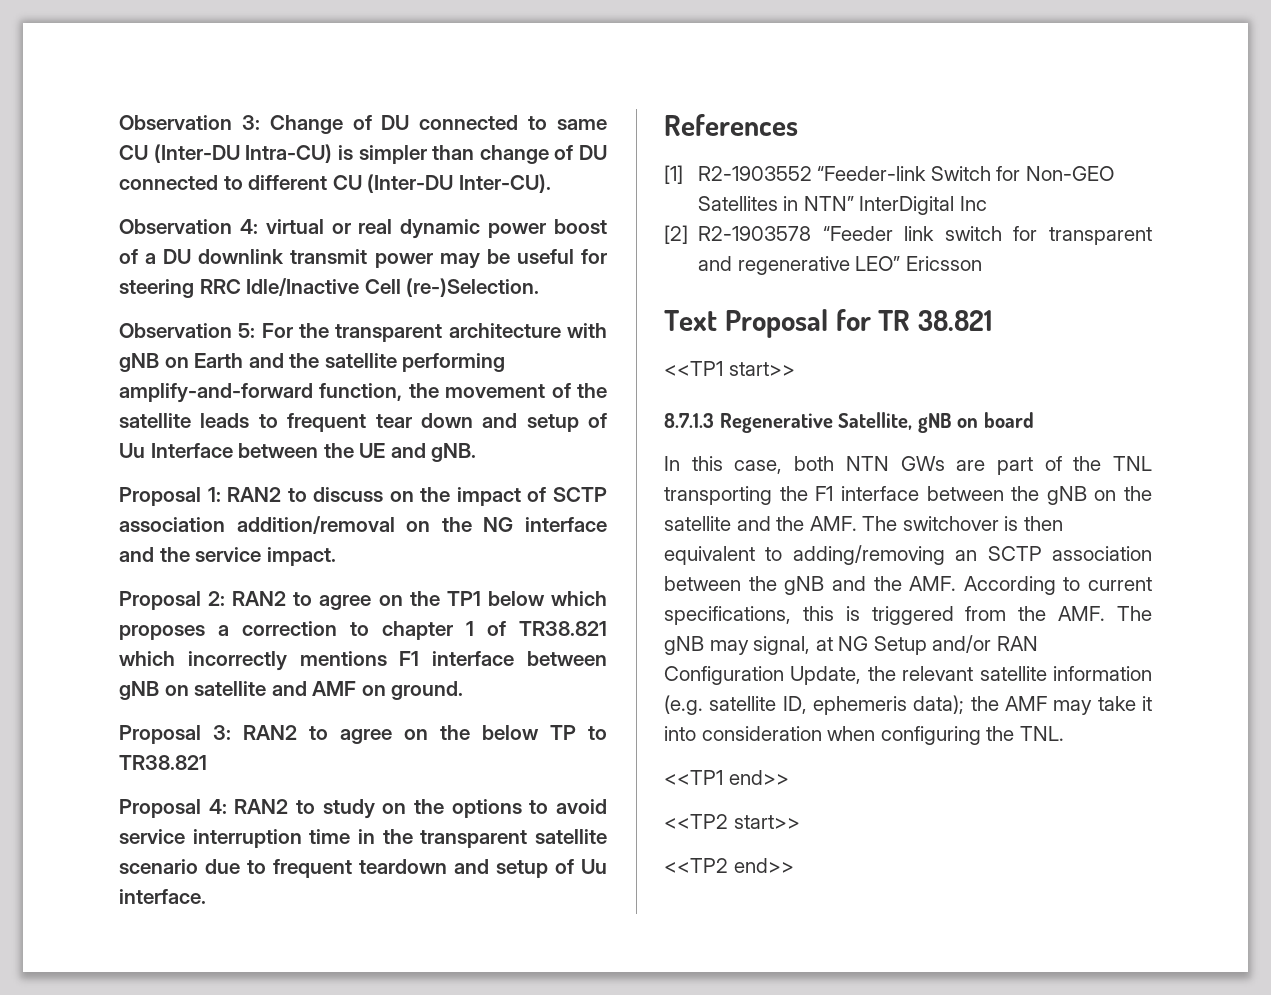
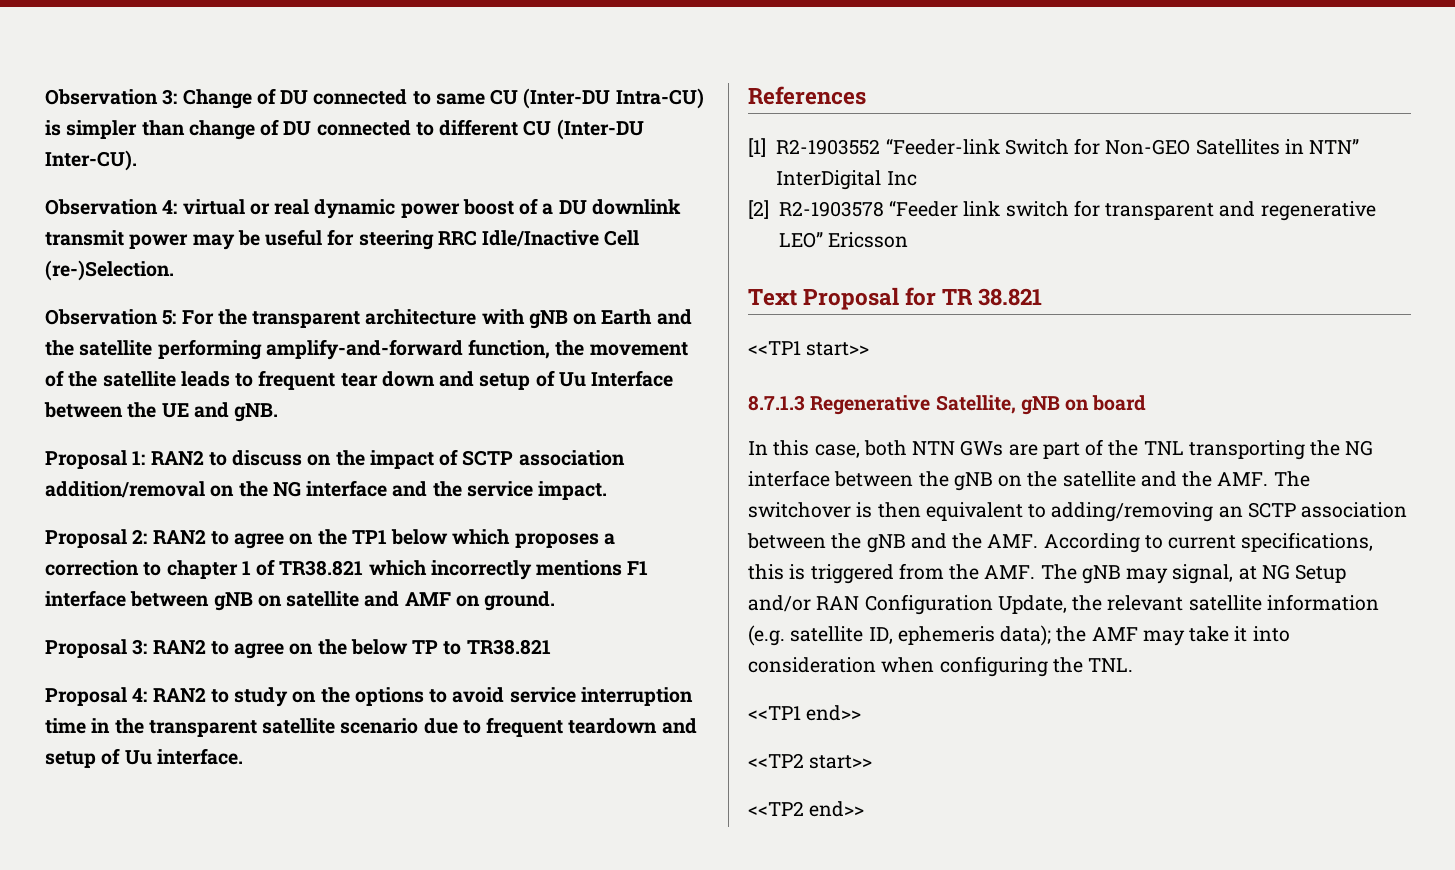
[815,486,834,501] F1 -> [1345,440,1374,456] NG

